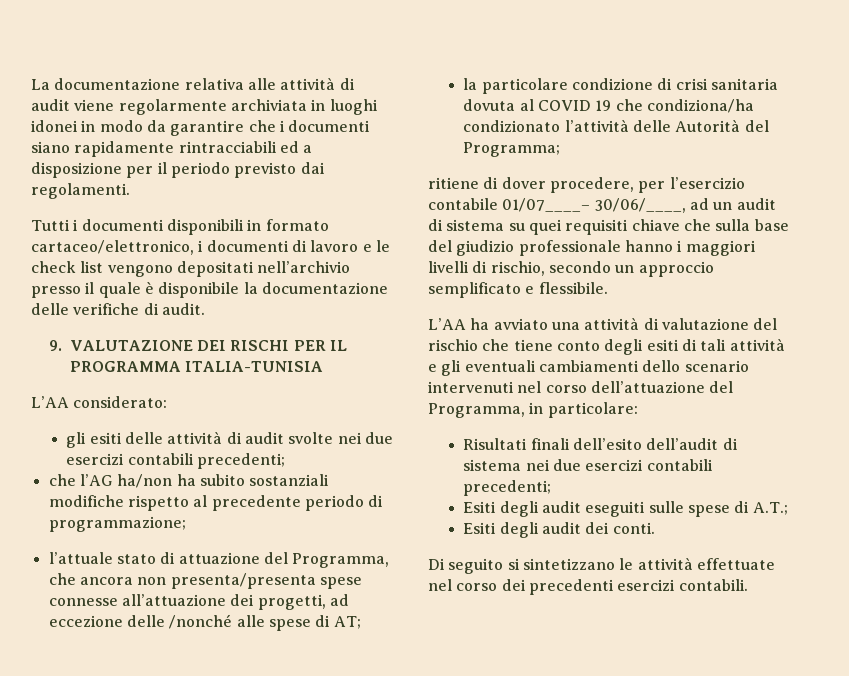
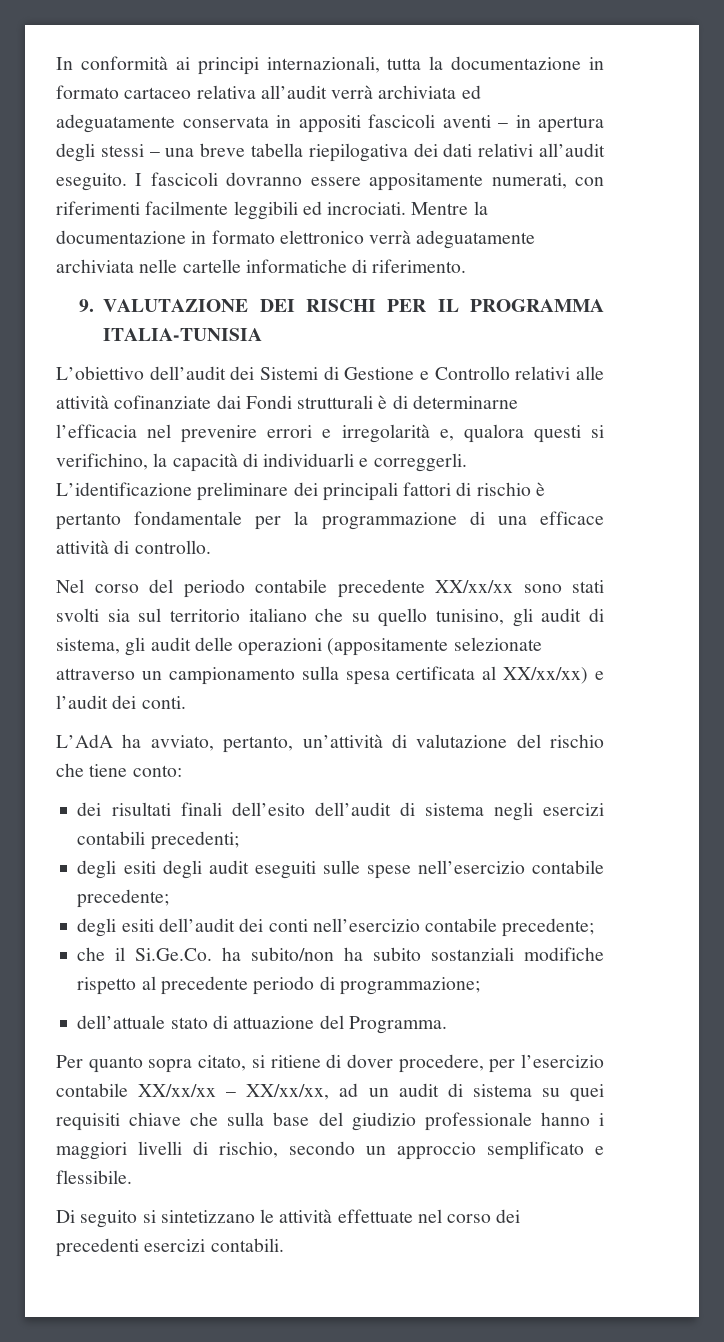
[31,77,355,90] [31,99,378,115] [31,120,371,136] [31,141,313,157] [31,162,325,178] [31,183,130,199] [31,219,329,235] [31,240,390,255] [31,261,351,277] [31,282,388,298] [31,303,205,315] La documentazione relativa alle attività di audit viene regolarmente archiviata in luoghi idonei in modo da garantire che i documenti siano rapidamente rintracciabili ed a disposizione per il periodo previsto dai regolamenti. // Tutti i documenti disponibili in formato cartaceo/elettronico, i documenti di lavoro e le check list vengono depositati nell’archivio presso il quale è disponibile la documentazione delle verifiche di audit. -> [56,56,604,75] [56,85,481,99] [56,114,604,133] [56,143,606,162] [56,172,604,191] [56,201,488,220] [56,230,536,249] [56,259,467,273] In conformità ai principi internazionali, tutta la documentazione in formato cartaceo relativa all’audit verrà archiviata ed adeguatamente conservata in appositi fascicoli aventi – in apertura degli stessi – una breve tabella riepilogativa dei dati relativi all’audit eseguito. I fascicoli dovranno essere appositamente numerati, con riferimenti facilmente leggibili ed incrociati. Mentre la documentazione in formato elettronico verrà adeguatamente archiviata nelle cartelle informatiche di riferimento.
[31,396,168,408] [66,431,393,448] [66,453,286,469] [48,474,173,488] L’AA considerato: // gli esiti delle attività di audit svolte nei due esercizi contabili precedenti; // che l’AG ha/non -> [56,366,605,380] [56,395,518,409] [56,424,604,443] [56,453,467,472] [56,482,545,501] [56,511,604,530] [56,540,211,554] [56,579,604,598] [56,608,604,627] [56,637,542,656] [56,666,604,685] [56,695,186,709] [56,734,604,753] [56,763,182,777] [77,802,604,821] [77,831,239,850] [77,860,604,879] [77,889,170,908] [77,918,595,937] [77,947,335,961] L’obiettivo dell’audit dei Sistemi di Gestione e Controllo relativi alle attività cofinanziate dai Fondi strutturali è di determinarne l’efficacia nel prevenire errori e irregolarità e, qualora questi si verifichino, la capacità di individuarli e correggerli. L’identificazione preliminare dei principali fattori di rischio è pertanto fondamentale per la programmazione di una efficace attività di controllo. // Nel corso del periodo contabile precedente XX/xx/xx sono stati svolti sia sul territorio italiano che su quello tunisino, gli audit di sistema, gli audit delle operazioni (appositamente selezionate attraverso un campionamento sulla spesa certificata al XX/xx/xx) e l’audit dei conti. // L’AdA ha avviato, pertanto, un’attività di valutazione del rischio che tiene conto: // dei risultati finali dell’esito dell’audit di sistema negli esercizi contabili precedenti; // degli esiti degli audit eseguiti sulle spese nell’esercizio contabile precedente; // degli esiti dell’audit dei conti nell’esercizio contabile precedente; // che il Si.Ge.Co. ha subito/non
[48,552,113,564] l’attuale -> [77,1015,166,1029] dell’attuale
[292,553,390,568] [48,573,362,589] [48,594,349,610] [48,614,361,631] [463,78,778,94] [463,99,754,113] [463,119,769,132] [463,142,561,157] Programma, che ancora non presenta/presenta spese connesse all’attuazione dei progetti, ad eccezione delle /nonché alle spese di AT; // la particolare condizione di crisi sanitaria dovuta al COVID 19 che condiziona/ha condizionato l’attività delle Autorità del Programma; // -> [348,1016,447,1034] [56,1055,265,1073] Programma. // Per quanto sopra citato, si
[502,198,686,213] 01/07____– 30/06/____, -> [138,1084,330,1100] XX/xx/xx – XX/xx/xx,
[428,317,778,330] [428,338,785,355] [428,360,749,376] [428,381,734,393] [428,402,638,418] [463,438,738,450] [463,459,713,471] [463,480,552,496] [463,501,788,517] [463,522,655,538] // L’AA ha avviato una attività di valutazione del rischio che tiene conto degli esiti di tali attività e gli eventuali cambiamenti dello scenario intervenuti nel corso dell’attuazione del Programma, in particolare: // Risultati finali dell’esito dell’audit di sistema nei due esercizi contabili precedenti; // Esiti degli audit eseguiti sulle spese di A.T.; // Esiti degli audit dei conti. -> (132, 1177) none

